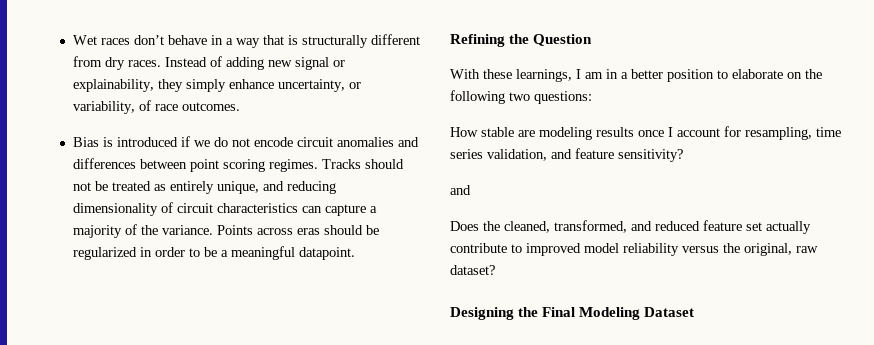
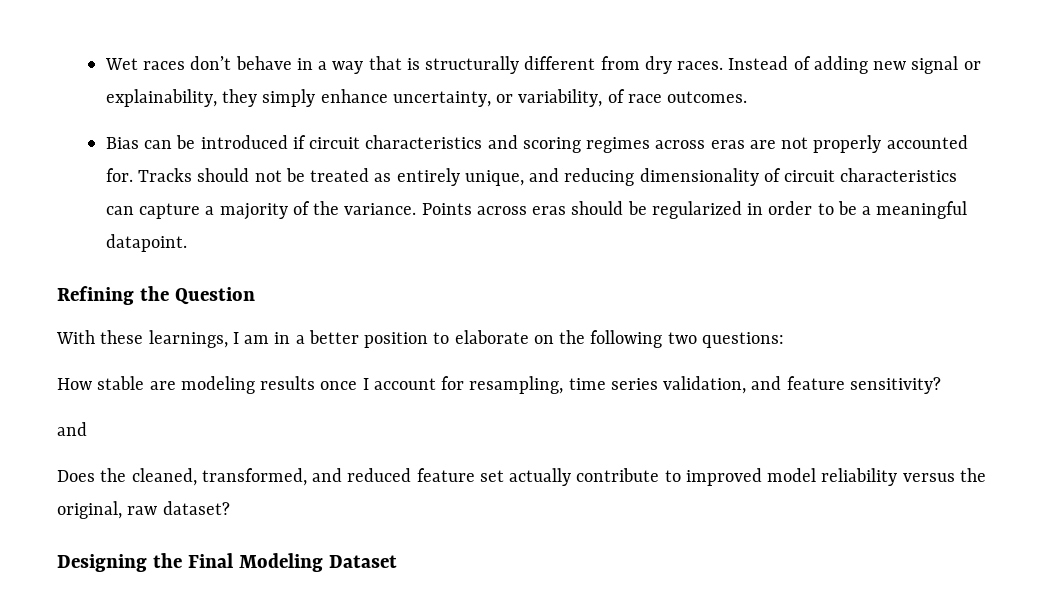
[103,136,420,147] [73,158,319,172] is introduced if we do not encode circuit anomalies and differences between point scoring regimes. -> [143,135,968,153] [105,168,133,182] can be introduced if circuit characteristics and scoring regimes across eras are not properly accounted for.

